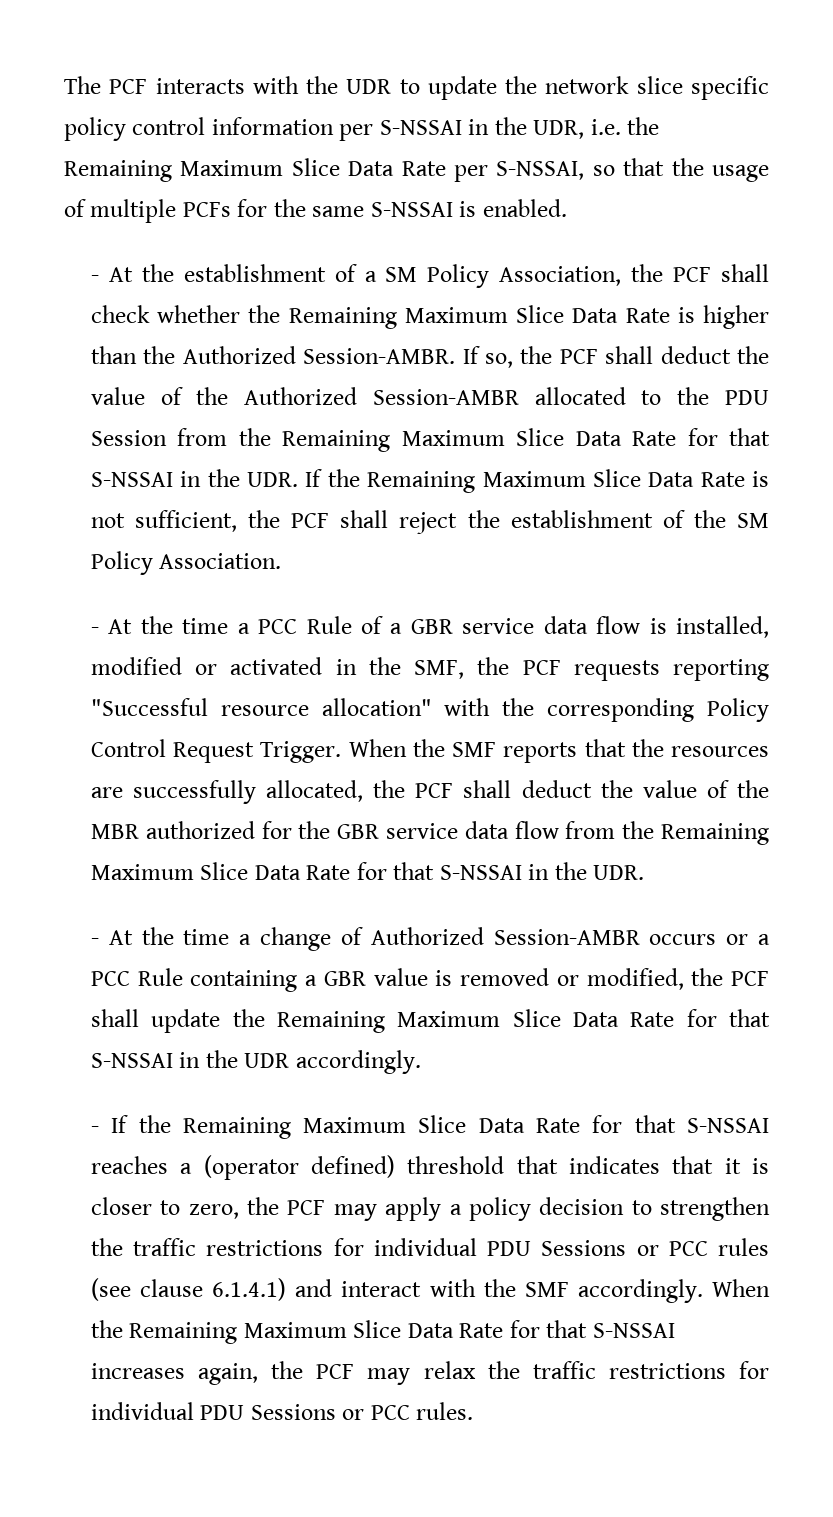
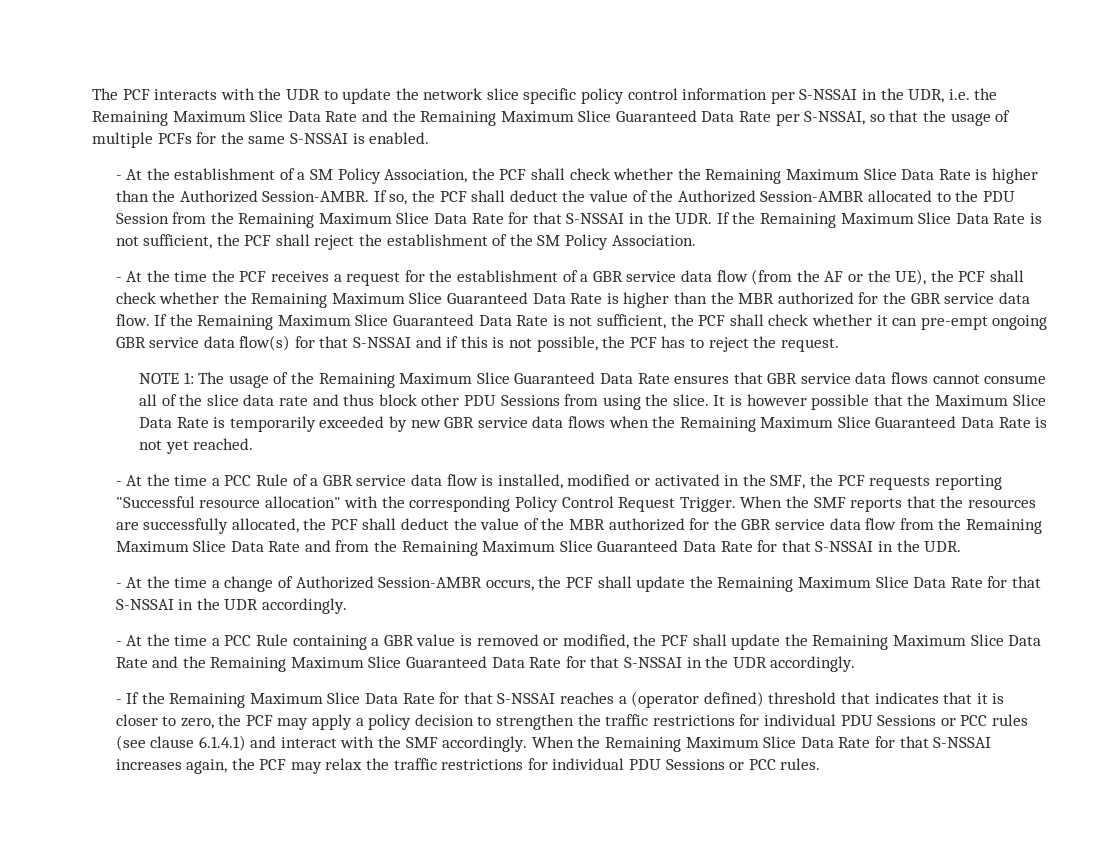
(446, 168) none -> [361,110,772,126] and the Remaining Maximum Slice Guaranteed Data Rate
(282, 561) none -> [115,269,1024,286] [115,292,1030,308] [115,314,1048,330] [115,335,839,352] [139,372,1047,388] [139,394,1046,410] [139,416,1048,432] [139,438,254,454] // - At the time the PCF receives a request for the establishment of a GBR service data flow (from the AF or the UE), the PCF shall check whether the Remaining Maximum Slice Guaranteed Data Rate is higher than the MBR authorized for the GBR service data flow. If the Remaining Maximum Slice Guaranteed Data Rate is not sufficient, the PCF shall check whether it can pre-empt ongoing GBR service data flow(s) for that S-NSSAI and if this is not possible, the PCF has to reject the request. // NOTE 1: The usage of the Remaining Maximum Slice Guaranteed Data Rate ensures that GBR service data flows cannot consume all of the slice data rate and thus block other PDU Sessions from using the slice. It is however possible that the Maximum Slice Data Rate is temporarily exceeded by new GBR service data flows when the Remaining Maximum Slice Guaranteed Data Rate is not yet reached.
(351, 872) none -> [304,540,753,556] and from the Remaining Maximum Slice Guaranteed Data Rate
[649,934,749,945] occurs or -> [485,576,1041,592] [115,598,347,614] [115,634,208,646] occurs, the PCF shall update the Remaining Maximum Slice Data Rate for that S-NSSAI in the UDR accordingly. // - At the time
(675, 1019) none -> [152,656,562,672] and the Remaining Maximum Slice Guaranteed Data Rate

